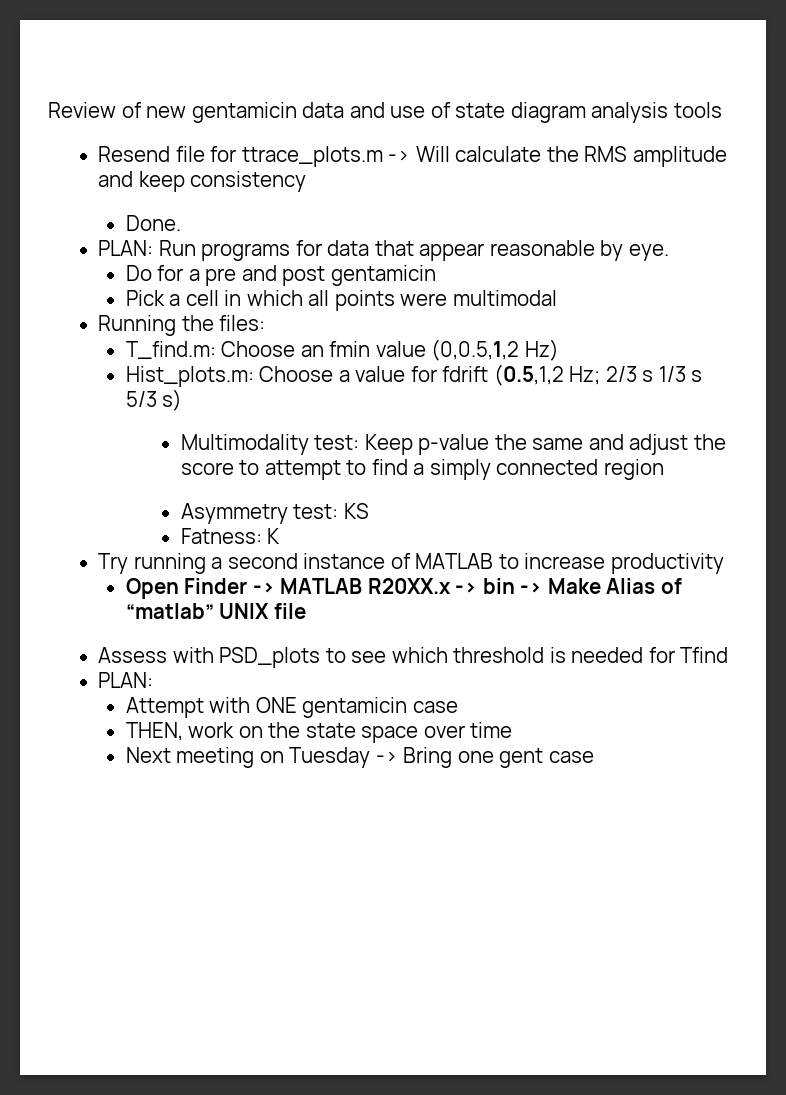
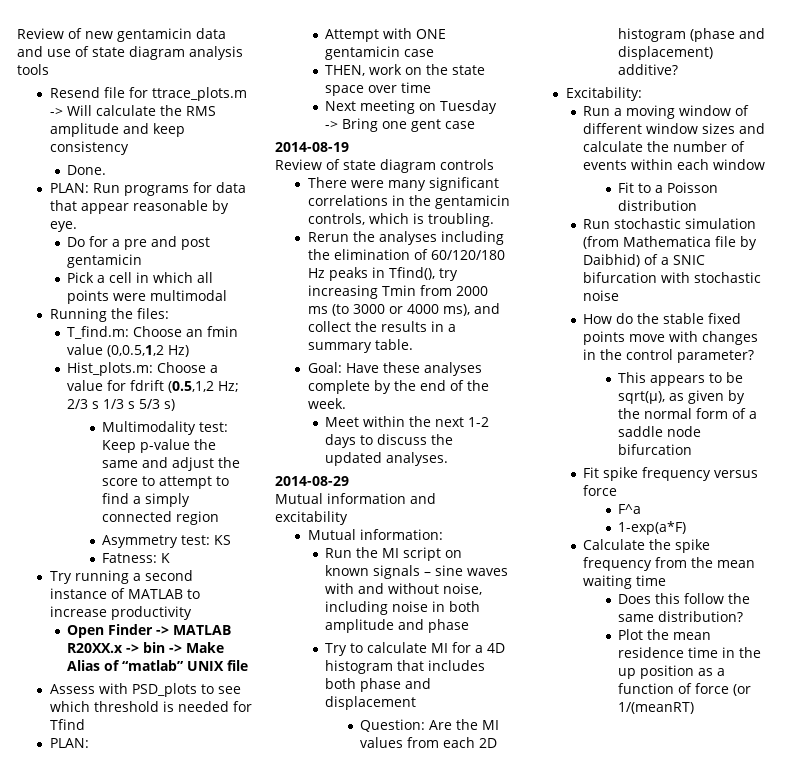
(594, 757) none -> [275,142,349,152] [275,159,494,173] [307,177,499,191] [307,195,510,209] [307,213,494,227] [307,231,504,245] [307,249,505,260] [307,267,458,281] [307,285,488,299] [307,303,500,316] [307,321,456,332] [307,339,413,353] [307,362,482,376] [307,380,489,394] [307,398,346,409] [325,416,490,427] [325,434,454,448] [325,452,449,466] [275,476,349,486] [275,493,436,504] [275,511,348,525] [307,529,443,540] [325,547,463,561] [325,565,509,579] [325,583,483,595] [325,601,481,615] [325,619,470,633] [325,642,506,656] [325,660,486,674] [325,678,432,692] [325,696,417,710] [360,719,500,732] [360,737,498,748] [618,28,766,42] [618,46,714,60] [618,64,679,75] [565,87,642,101] [583,105,750,119] [583,123,766,134] [583,141,746,152] [583,159,766,170] [618,182,719,193] [618,200,698,211] [583,218,757,229] [583,236,758,250] [583,254,706,267] [583,272,762,283] [583,290,620,301] [583,313,742,324] [583,331,759,345] [583,349,755,363] [618,372,744,386] [618,390,746,404] [618,408,758,419] [618,426,702,437] [618,444,693,455] [583,467,759,481] [583,485,618,496] [618,504,642,514] [618,521,687,535] [583,539,711,553] [583,557,756,571] [583,575,667,589] [618,593,751,604] [618,611,744,622] [618,629,712,640] [618,647,762,658] [618,665,726,679] [618,683,752,696] [618,702,695,714] // 2014-08-19 // Review of state diagram controls // There were many significant correlations in the gentamicin controls, which is troubling. // Rerun the analyses including the elimination of 60/120/180 Hz peaks in Tfind(), try increasing Tmin from 2000 ms (to 3000 or 4000 ms), and collect the results in a summary table. // Goal: Have these analyses complete by the end of the week. // Meet within the next 1-2 days to discuss the updated analyses. // 2014-08-29 // Mutual information and excitability // Mutual information: // Run the MI script on known signals – sine waves with and without noise, including noise in both amplitude and phase // Try to calculate MI for a 4D histogram that includes both phase and displacement // Question: Are the MI values from each 2D histogram (phase and displacement) additive? // Excitability: // Run a moving window of different window sizes and calculate the number of events within each window // Fit to a Poisson distribution // Run stochastic simulation (from Mathematica file by Daibhid) of a SNIC bifurcation with stochastic noise // How do the stable fixed points move with changes in the control parameter? // This appears to be sqrt(µ), as given by the normal form of a saddle node bifurcation // Fit spike frequency versus force // F^a // 1-exp(a*F) // Calculate the spike frequency from the mean waiting time // Does this follow the same distribution? // Plot the mean residence time in the up position as a function of force (or 1/(meanRT)

